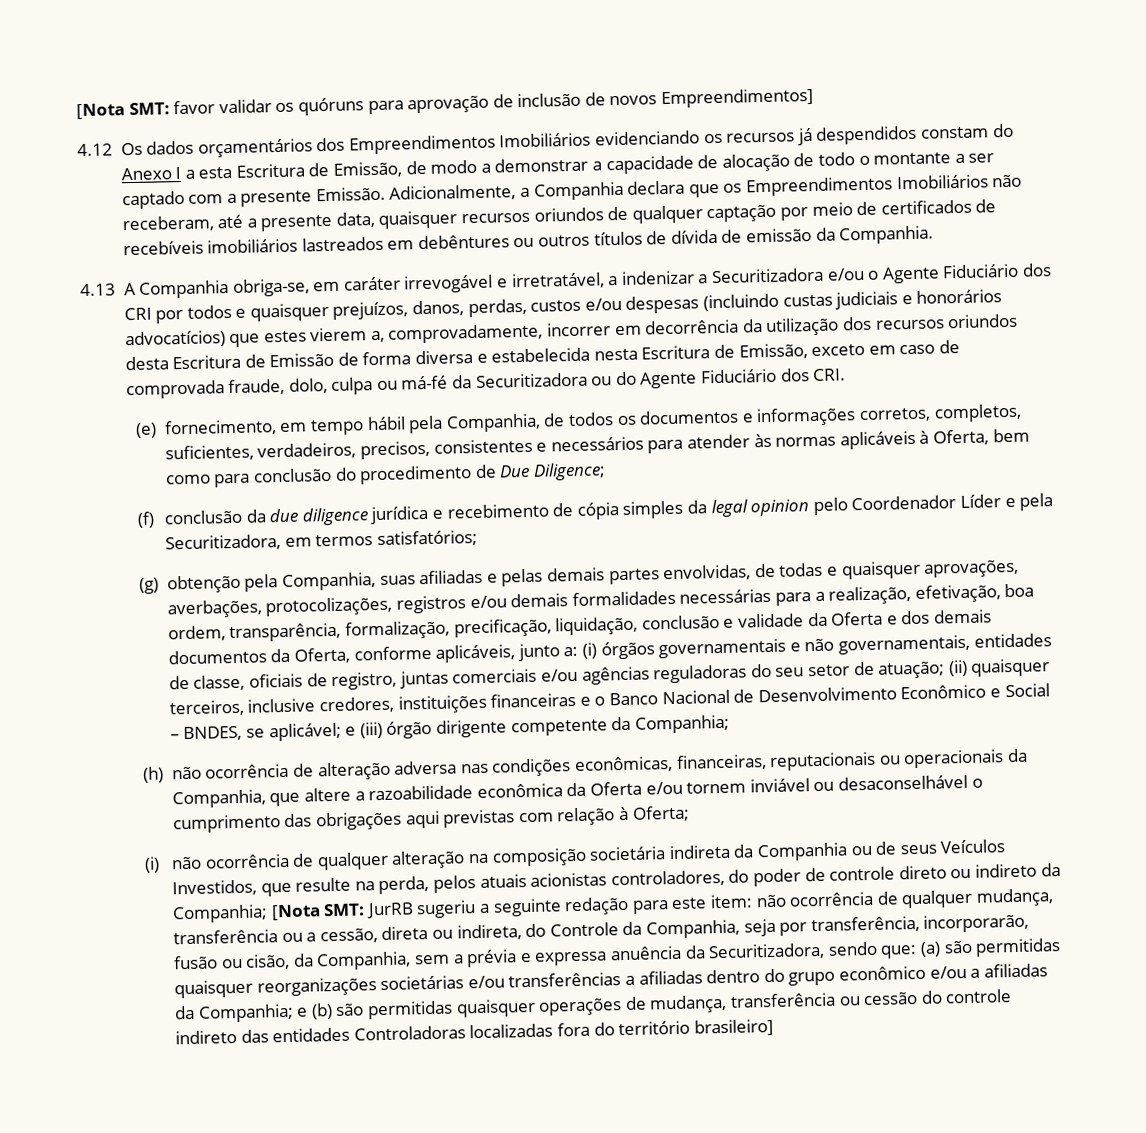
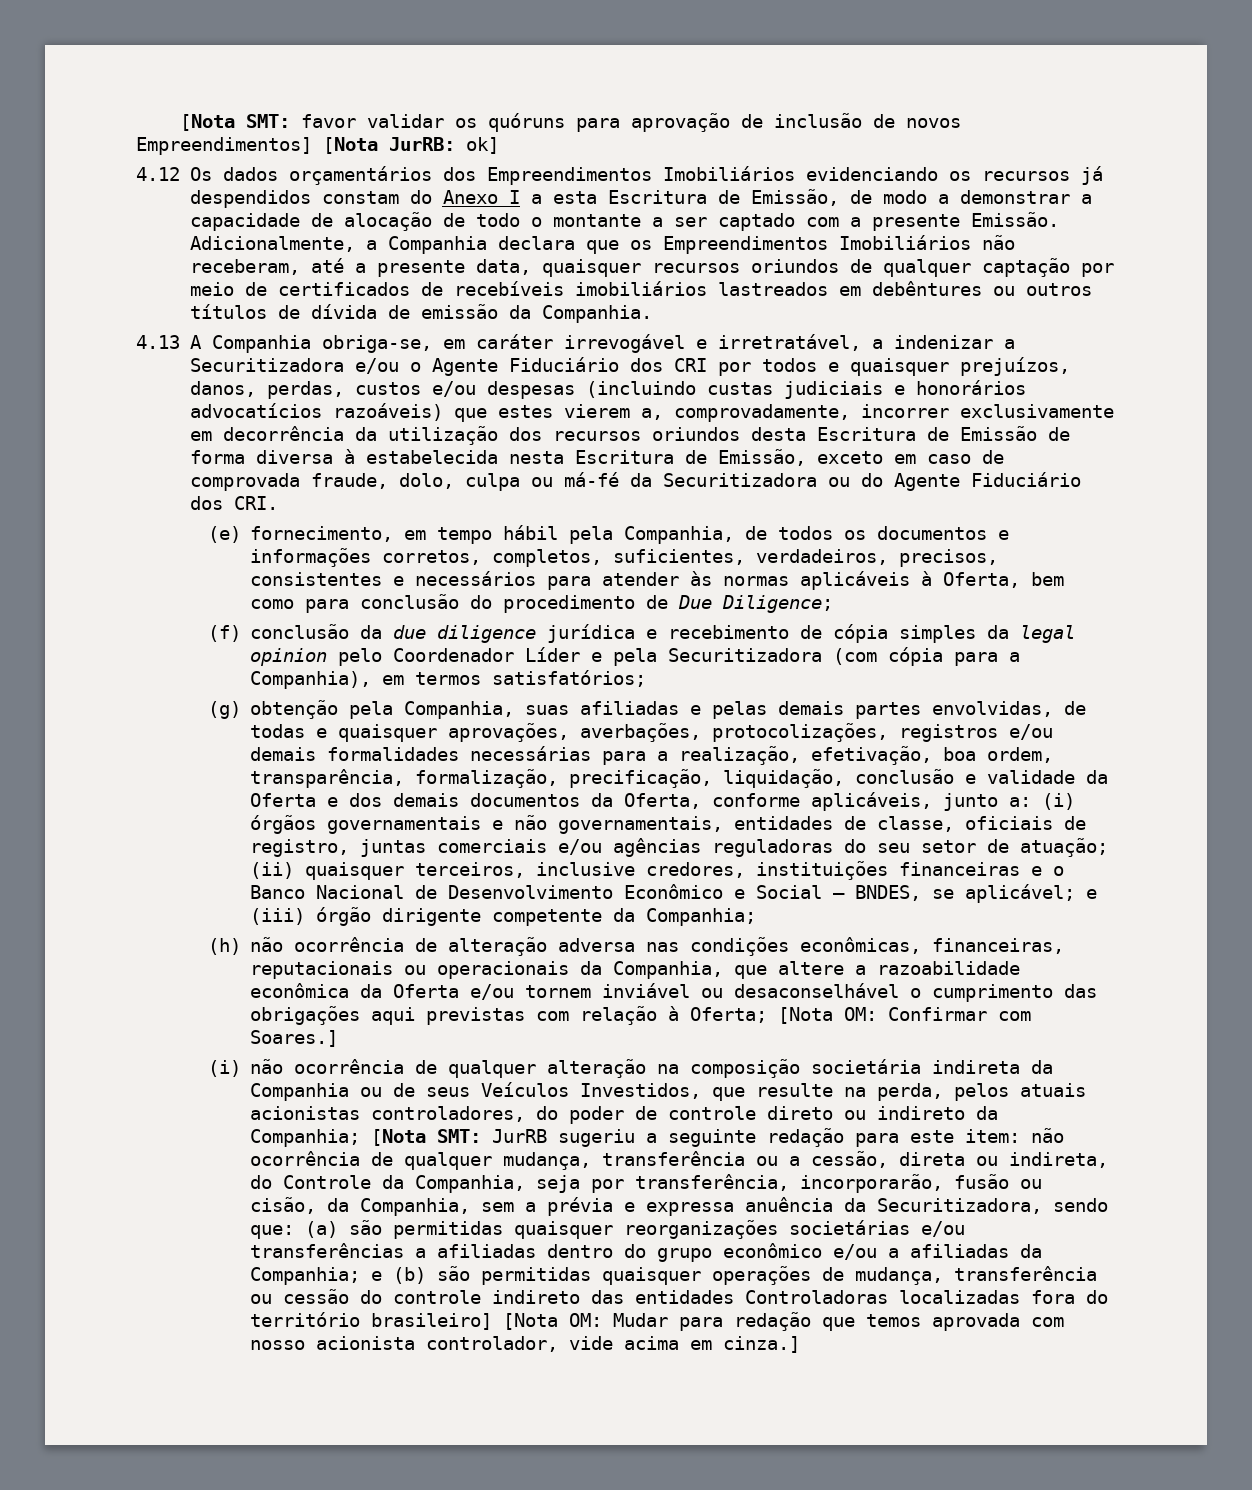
(815, 98) none -> [323,137,499,154] [Nota JurRB: ok]
[124,330,226,349] advocatícios) -> [189,403,443,421] advocatícios razoáveis)
(612, 329) none -> [959,404,1114,418] exclusivamente
[476,353,488,363] e -> [343,449,355,464] à
[165,534,282,552] Securitizadora, -> [668,647,1021,666] [250,671,372,689] Securitizadora (com cópia para a Companhia),
(690, 813) none -> [778,1007,1032,1024] [250,1030,339,1047] [Nota OM: Confirmar com Soares.]
(774, 1027) none -> [503,1312,1065,1331] [250,1336,801,1353] [Nota OM: Mudar para redação que temos aprovada com nosso acionista controlador, vide acima em cinza.]

